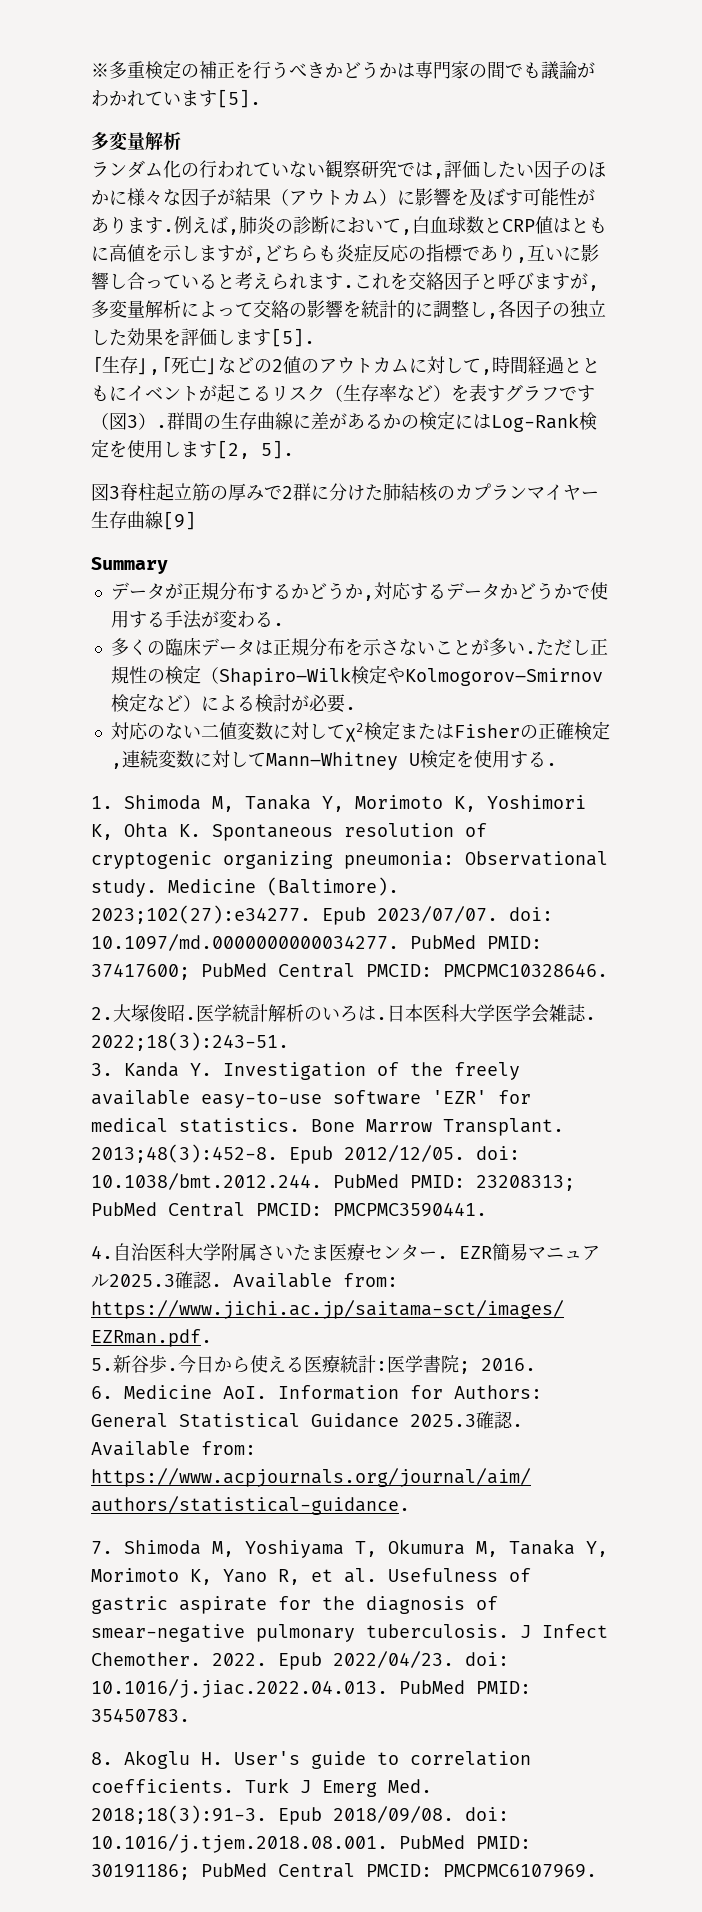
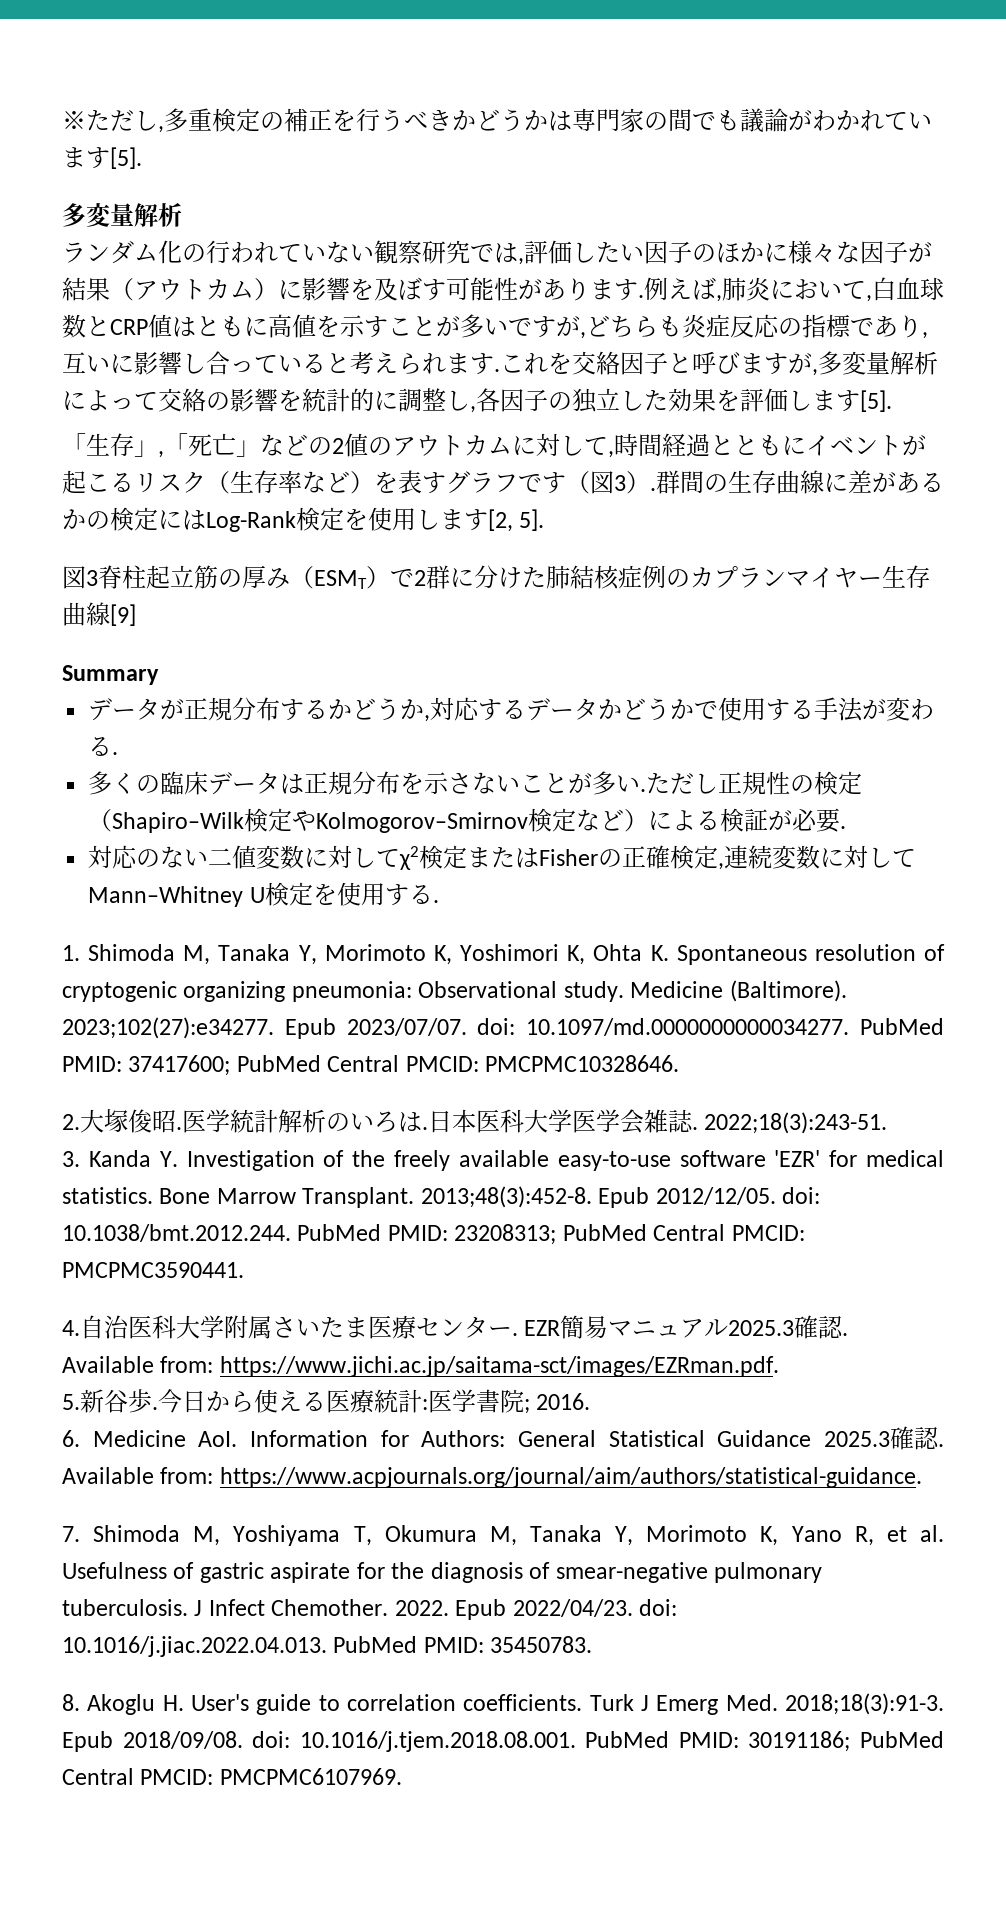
(109, 70) none -> [86,109,164,133] ただし,
[275,216,329,234] の診断 -> (771, 289) none
[181,245,217,261] しま -> [364,314,532,338] すことが多いで
(264, 493) none -> [290,566,390,589] （ESMT）
(438, 492) none -> [618,565,666,589] 症例
[272,694,291,712] 討 -> [744,808,769,832] 証

